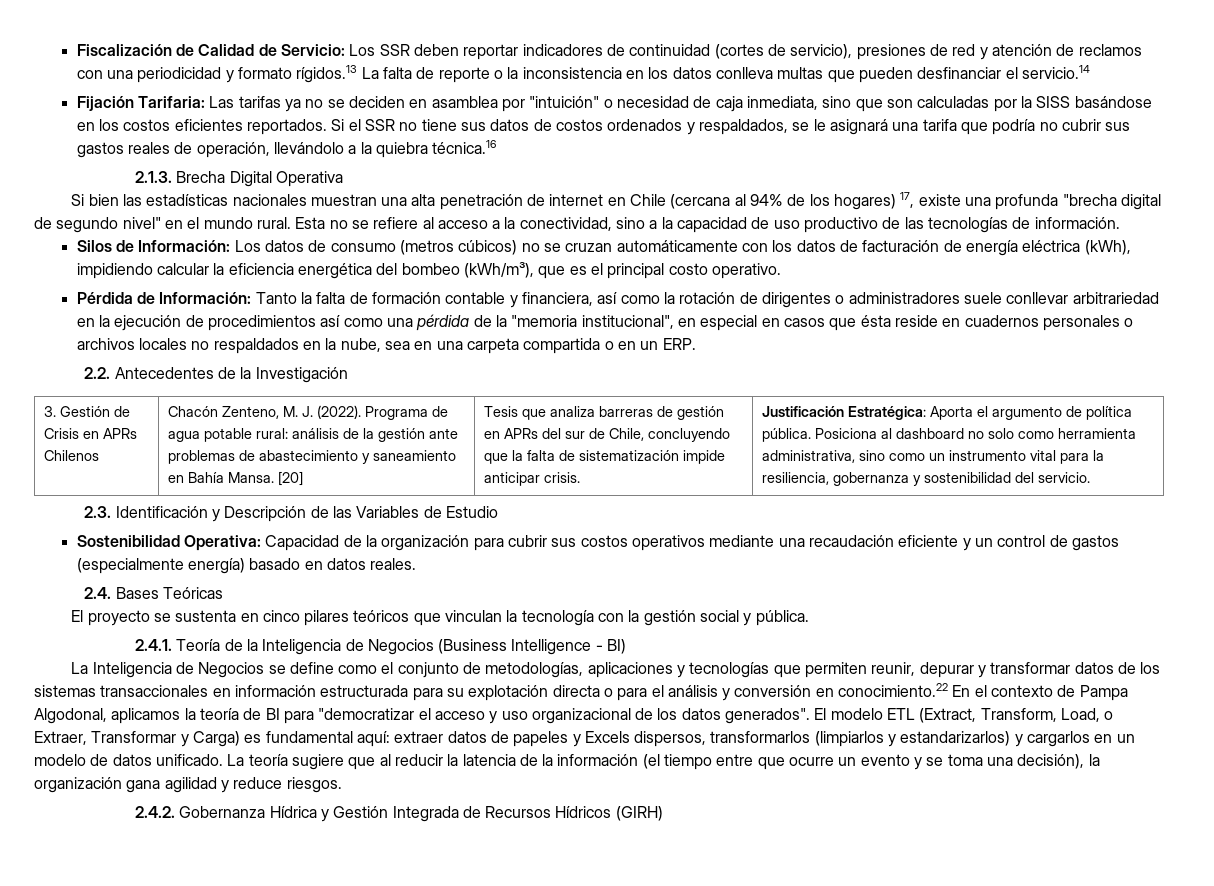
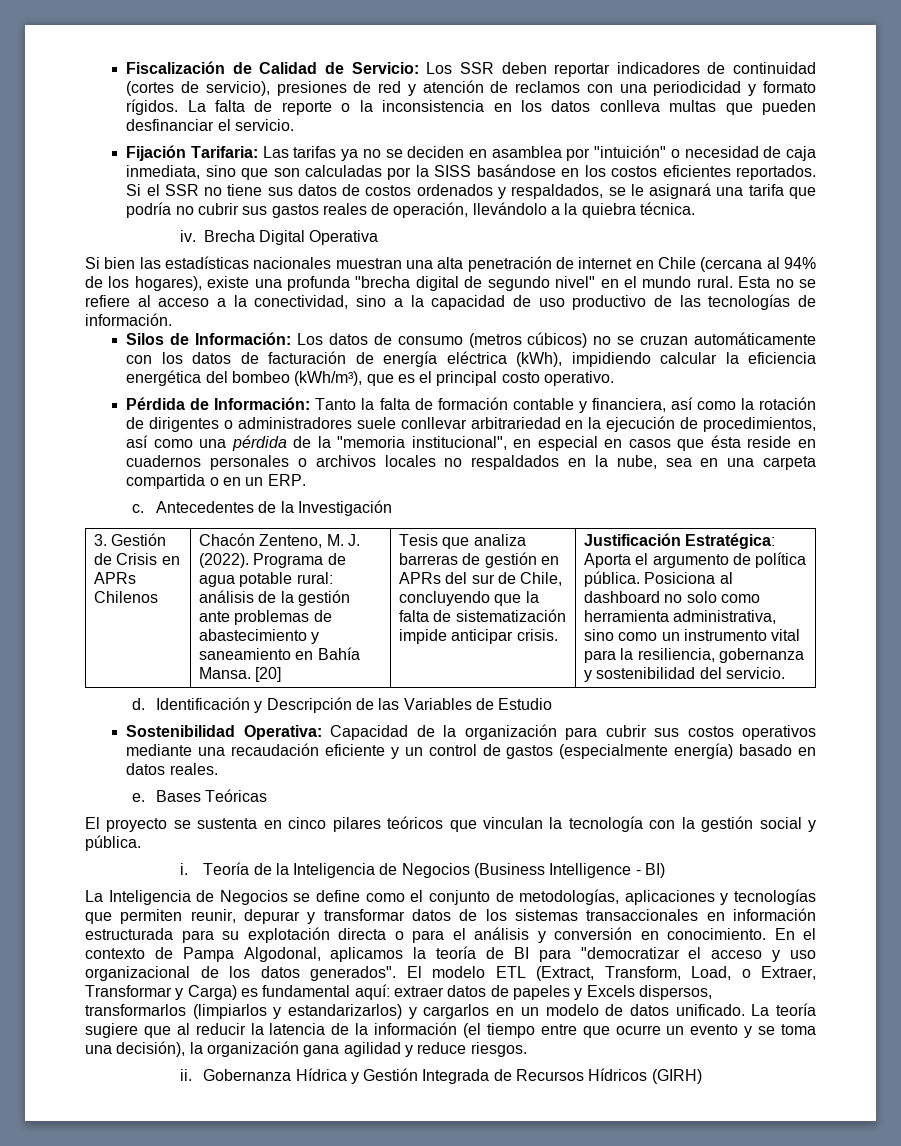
[296,65,358,83] rígidos.13 -> [126,99,179,115] rígidos.
[1021,65,1090,79] servicio.14 -> [234,119,294,131] servicio.
[432,140,497,154] [134,171,172,183] técnica.16 // 2.1.3. -> [640,202,696,215] [179,230,196,242] técnica. // iv.
[834,192,915,210] hogares) 17, -> [134,276,202,291] hogares),
[208,315,317,331] procedimientos -> [703,417,817,432] procedimientos,
[84,367,111,379] 2.2. -> [132,504,145,513] c.
[84,506,112,518] 2.3. -> [132,698,146,710] d.
[84,587,112,599] 2.4. -> [132,793,146,802] e.
[134,639,172,651] 2.4.1. -> [179,863,188,875] i.
[838,683,949,697] conocimiento.22 -> [667,928,766,940] conocimiento.
[134,806,175,818] 2.4.2. -> [179,1069,192,1081] ii.

